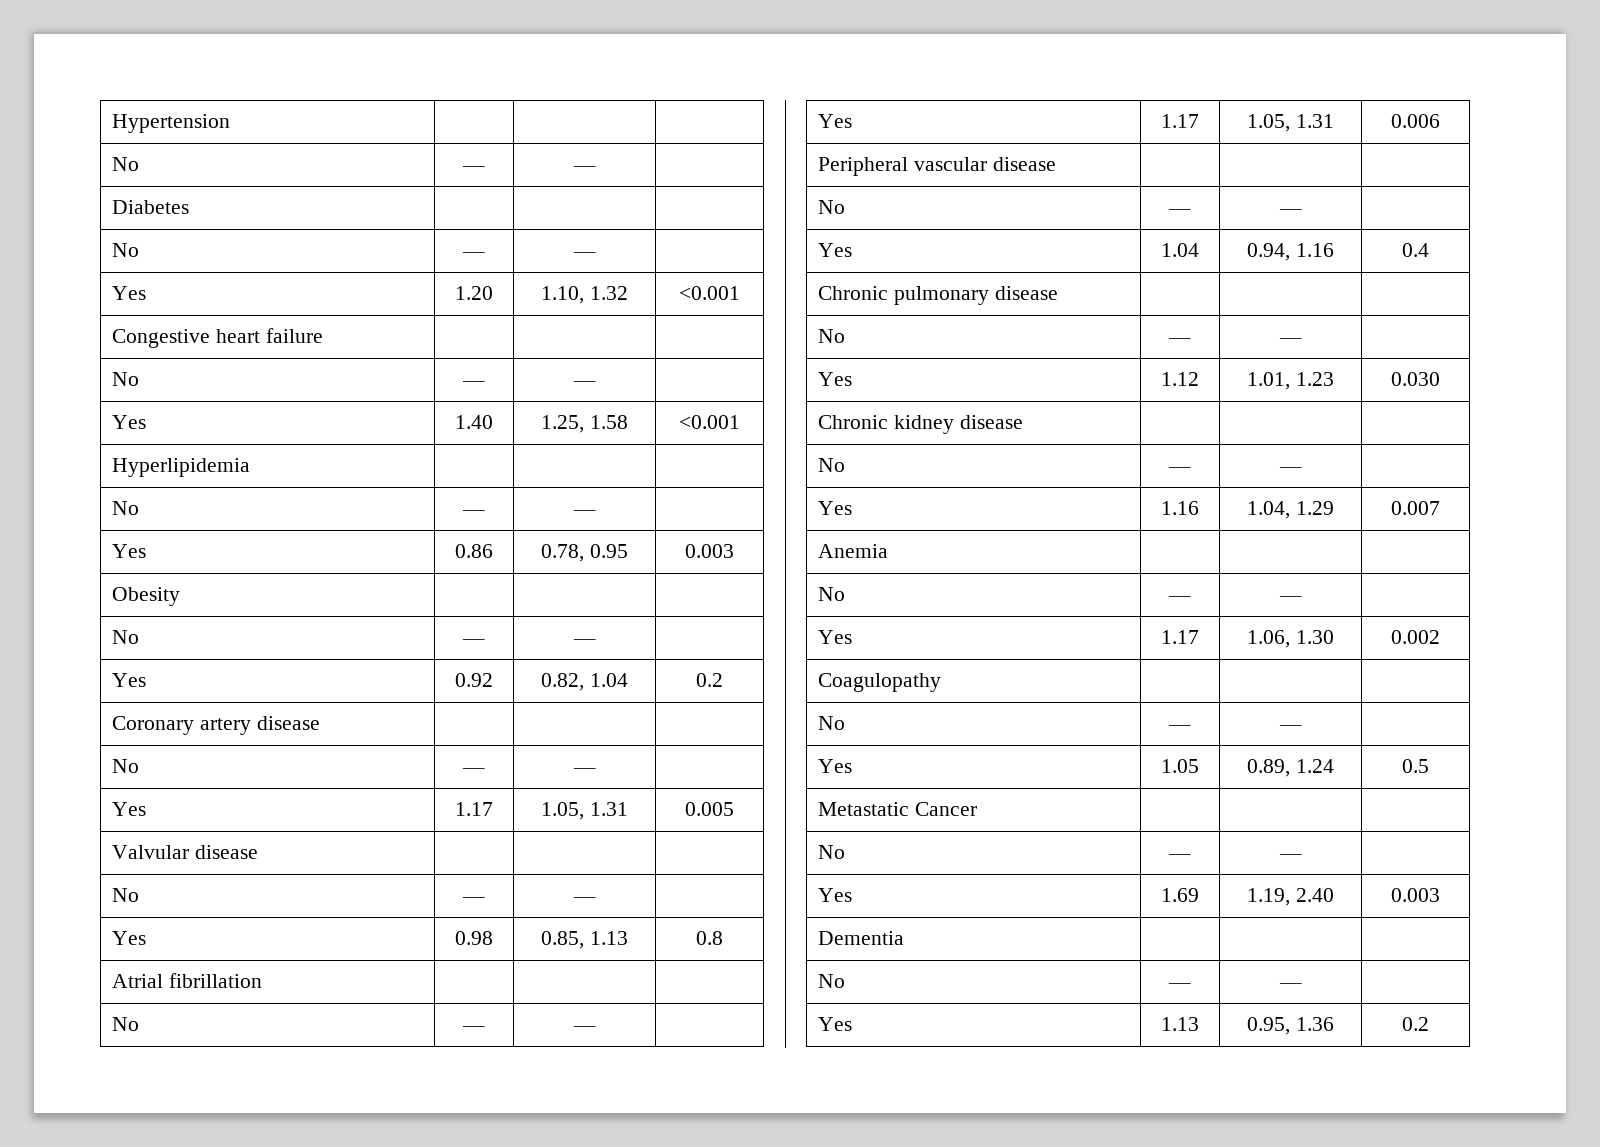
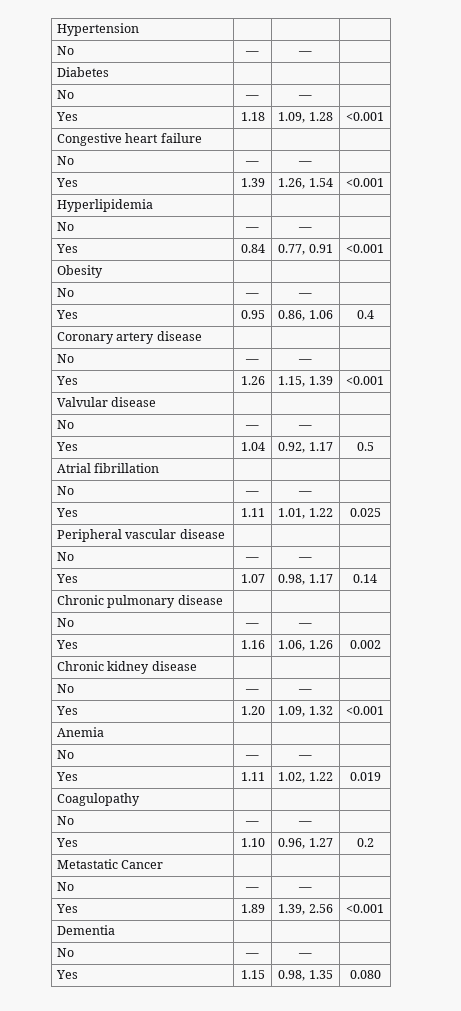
[454,286,493,300] [541,286,628,304] 1.20 | 1.10, 1.32 -> [240,112,265,121] [278,112,333,123] 1.18 | 1.09, 1.28
[454,415,493,429] [541,415,628,433] 1.40 | 1.25, 1.58 -> [240,178,265,187] [278,178,333,189] 1.39 | 1.26, 1.54
[454,544,493,558] [541,544,628,562] [685,544,734,558] 0.86 | 0.78, 0.95 | 0.003 -> [240,244,265,253] [278,244,333,255] [346,244,384,253] 0.84 | 0.77, 0.91 | <0.001
[454,673,493,687] [541,673,628,691] [696,673,723,687] 0.92 | 0.82, 1.04 | 0.2 -> [240,310,265,319] [278,310,333,321] [356,310,374,319] 0.95 | 0.86, 1.06 | 0.4
[454,802,493,816] [541,802,628,820] [685,802,734,816] 1.17 | 1.05, 1.31 | 0.005 -> [240,376,265,385] [278,376,333,387] [346,376,384,385] 1.26 | 1.15, 1.39 | <0.001
[454,931,493,945] [541,931,628,949] [696,931,723,945] 0.98 | 0.85, 1.13 | 0.8 -> [240,442,265,451] [278,442,333,453] [356,442,374,451] 1.04 | 0.92, 1.17 | 0.5
[1161,114,1199,128] [1247,114,1334,132] [1391,114,1440,128] 1.17 | 1.05, 1.31 | 0.006 -> [240,508,265,517] [278,508,333,519] [349,508,381,517] 1.11 | 1.01, 1.22 | 0.025
[1161,243,1199,257] [1247,243,1334,261] [1402,243,1429,257] 1.04 | 0.94, 1.16 | 0.4 -> [240,574,265,583] [278,574,333,585] [353,574,377,583] 1.07 | 0.98, 1.17 | 0.14
[1161,372,1199,386] [1247,372,1334,390] [1391,372,1440,386] 1.12 | 1.01, 1.23 | 0.030 -> [240,640,265,649] [278,640,333,651] [349,640,381,649] 1.16 | 1.06, 1.26 | 0.002
[1161,501,1199,515] [1247,501,1334,519] [1391,501,1440,515] 1.16 | 1.04, 1.29 | 0.007 -> [240,706,265,715] [278,706,333,717] [346,706,384,715] 1.20 | 1.09, 1.32 | <0.001
[1161,630,1199,644] [1247,630,1334,648] [1391,630,1440,644] 1.17 | 1.06, 1.30 | 0.002 -> [240,772,265,781] [278,772,333,783] [349,772,381,781] 1.11 | 1.02, 1.22 | 0.019
[1161,759,1199,773] [1247,759,1334,777] [1402,759,1429,773] 1.05 | 0.89, 1.24 | 0.5 -> [240,838,265,847] [278,838,333,849] [356,838,374,847] 1.10 | 0.96, 1.27 | 0.2
[1161,888,1199,902] [1247,888,1334,906] [1391,888,1440,902] 1.69 | 1.19, 2.40 | 0.003 -> [240,904,265,913] [278,904,333,915] [346,904,384,913] 1.89 | 1.39, 2.56 | <0.001
[1161,1017,1199,1031] [1247,1017,1334,1035] [1402,1017,1429,1031] 1.13 | 0.95, 1.36 | 0.2 -> [240,970,265,979] [278,970,333,981] [349,970,381,979] 1.15 | 0.98, 1.35 | 0.080

